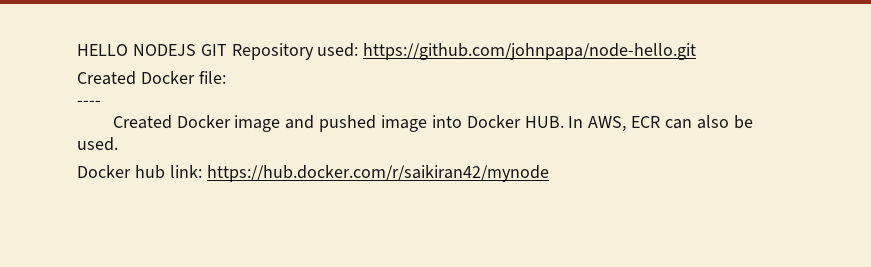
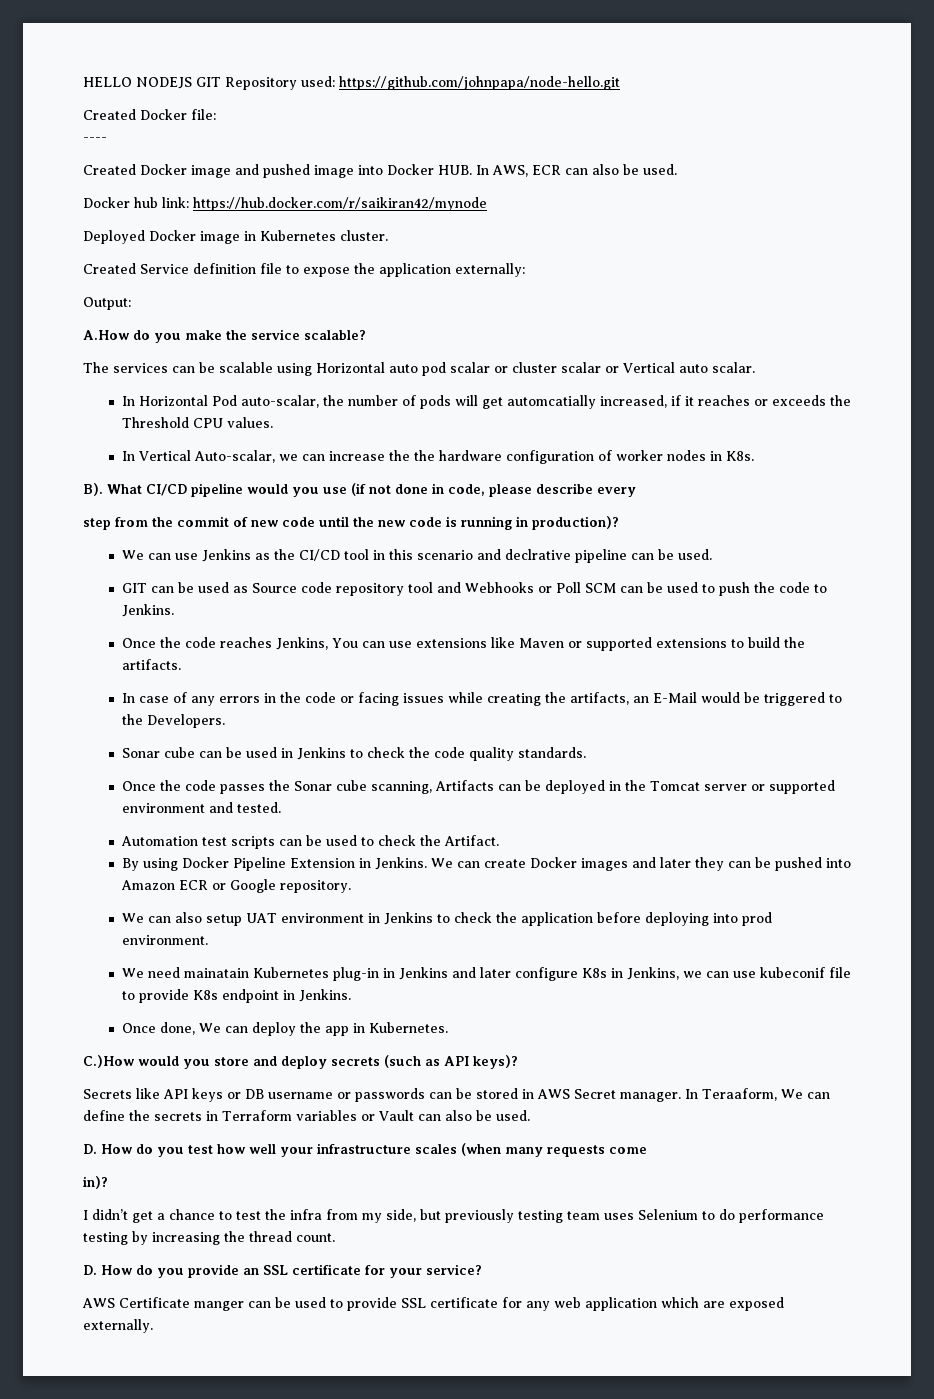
(549, 173) none -> [83,230,388,244] [83,263,525,277] [83,297,131,310] [83,329,366,343] [83,362,755,376] [121,395,851,409] [121,417,273,428] [121,450,754,464] [83,483,636,497] [83,516,619,530] [121,549,712,563] [121,582,827,596] [121,604,174,617] [121,637,805,651] [121,659,181,670] [121,692,842,706] [121,714,225,728] [121,747,586,761] [121,780,835,794] [121,802,281,813] [120,835,499,849] [121,857,851,871] [120,879,351,893] [121,912,772,926] [121,935,208,945] [121,967,851,981] [121,989,351,1003] [121,1022,448,1036] [83,1055,518,1069] [83,1088,830,1102] [83,1110,530,1121] [83,1143,647,1157] [83,1176,108,1189] [83,1209,824,1223] [83,1231,335,1245] [83,1264,482,1278] [82,1297,784,1311] [83,1319,153,1333] // Deployed Docker image in Kubernetes cluster. // Created Service definition file to expose the application externally: // Output: // A.How do you make the service scalable? // The services can be scalable using Horizontal auto pod scalar or cluster scalar or Vertical auto scalar. // In Horizontal Pod auto-scalar, the number of pods will get automcatially increased, if it reaches or exceeds the Threshold CPU values. // In Vertical Auto-scalar, we can increase the the hardware configuration of worker nodes in K8s. // B). What CI/CD pipeline would you use (if not done in code, please describe every // step from the commit of new code until the new code is running in production)? // We can use Jenkins as the CI/CD tool in this scenario and declrative pipeline can be used. // GIT can be used as Source code repository tool and Webhooks or Poll SCM can be used to push the code to Jenkins. // Once the code reaches Jenkins, You can use extensions like Maven or supported extensions to build the artifacts. // In case of any errors in the code or facing issues while creating the artifacts, an E-Mail would be triggered to the Developers. // Sonar cube can be used in Jenkins to check the code quality standards. // Once the code passes the Sonar cube scanning, Artifacts can be deployed in the Tomcat server or supported environment and tested. // Automation test scripts can be used to check the Artifact. // By using Docker Pipeline Extension in Jenkins. We can create Docker images and later they can be pushed into Amazon ECR or Google repository. // We can also setup UAT environment in Jenkins to check the application before deploying into prod environment. // We need mainatain Kubernetes plug-in in Jenkins and later configure K8s in Jenkins, we can use kubeconif file to provide K8s endpoint in Jenkins. // Once done, We can deploy the app in Kubernetes. // C.)How would you store and deploy secrets (such as API keys)? // Secrets like API keys or DB username or passwords can be stored in AWS Secret manager. In Teraaform, We can define the secrets in Terraform variables or Vault can also be used. // D. How do you test how well your infrastructure scales (when many requests come // in)? // I didn’t get a chance to test the infra from my side, but previously testing team uses Selenium to do performance testing by increasing the thread count. // D. How do you provide an SSL certificate for your service? // AWS Certificate manger can be used to provide SSL certificate for any web application which are exposed externally.

